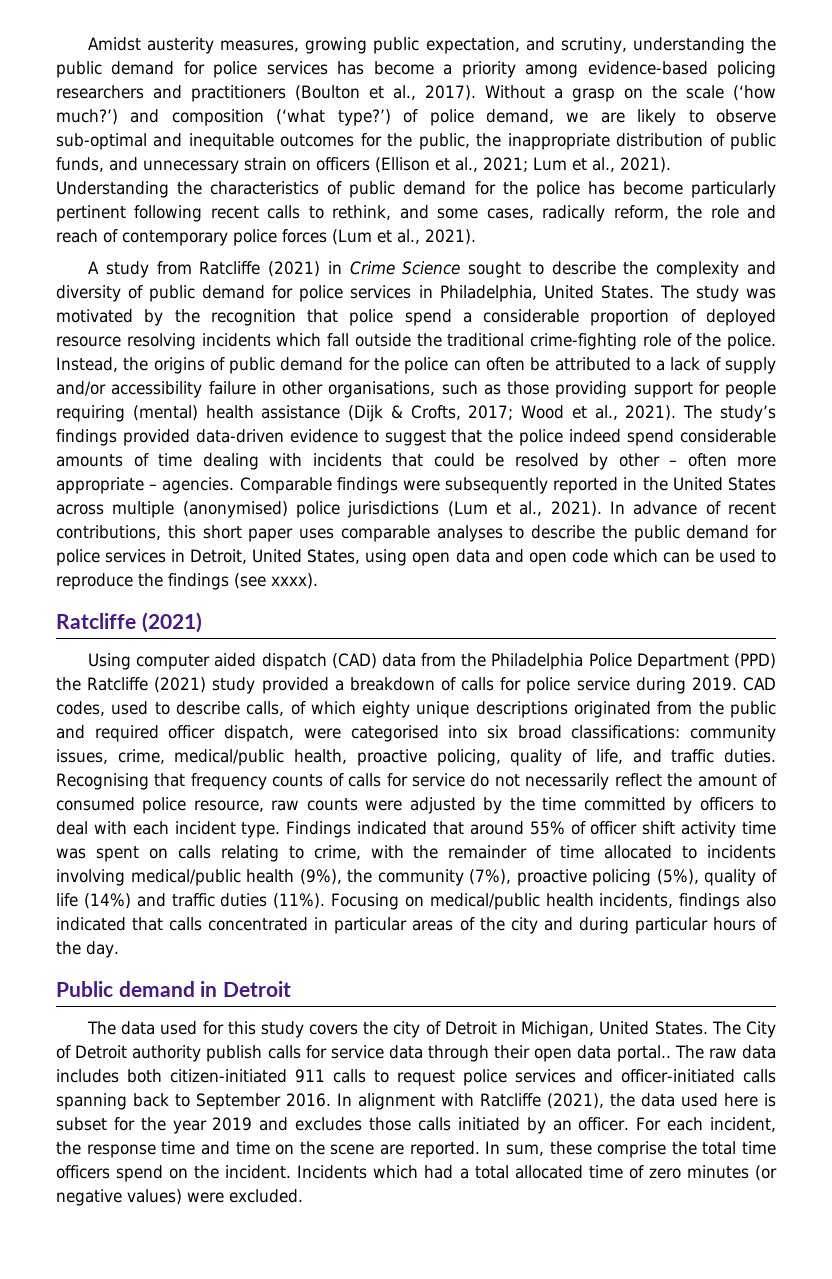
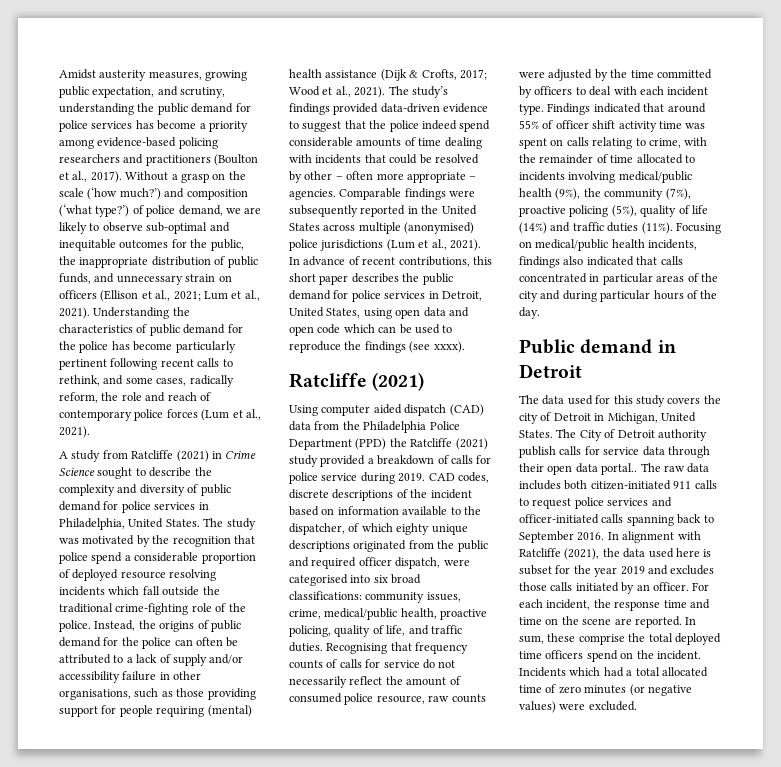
[299,525,595,542] uses comparable analyses to describe -> [351,273,399,283] describes
[111,701,285,716] used to describe calls, -> [289,489,472,501] [289,506,481,516] [289,523,345,535] discrete descriptions of the incident based on information available to the dispatcher,
(737, 1148) none -> [674,633,721,645] deployed

